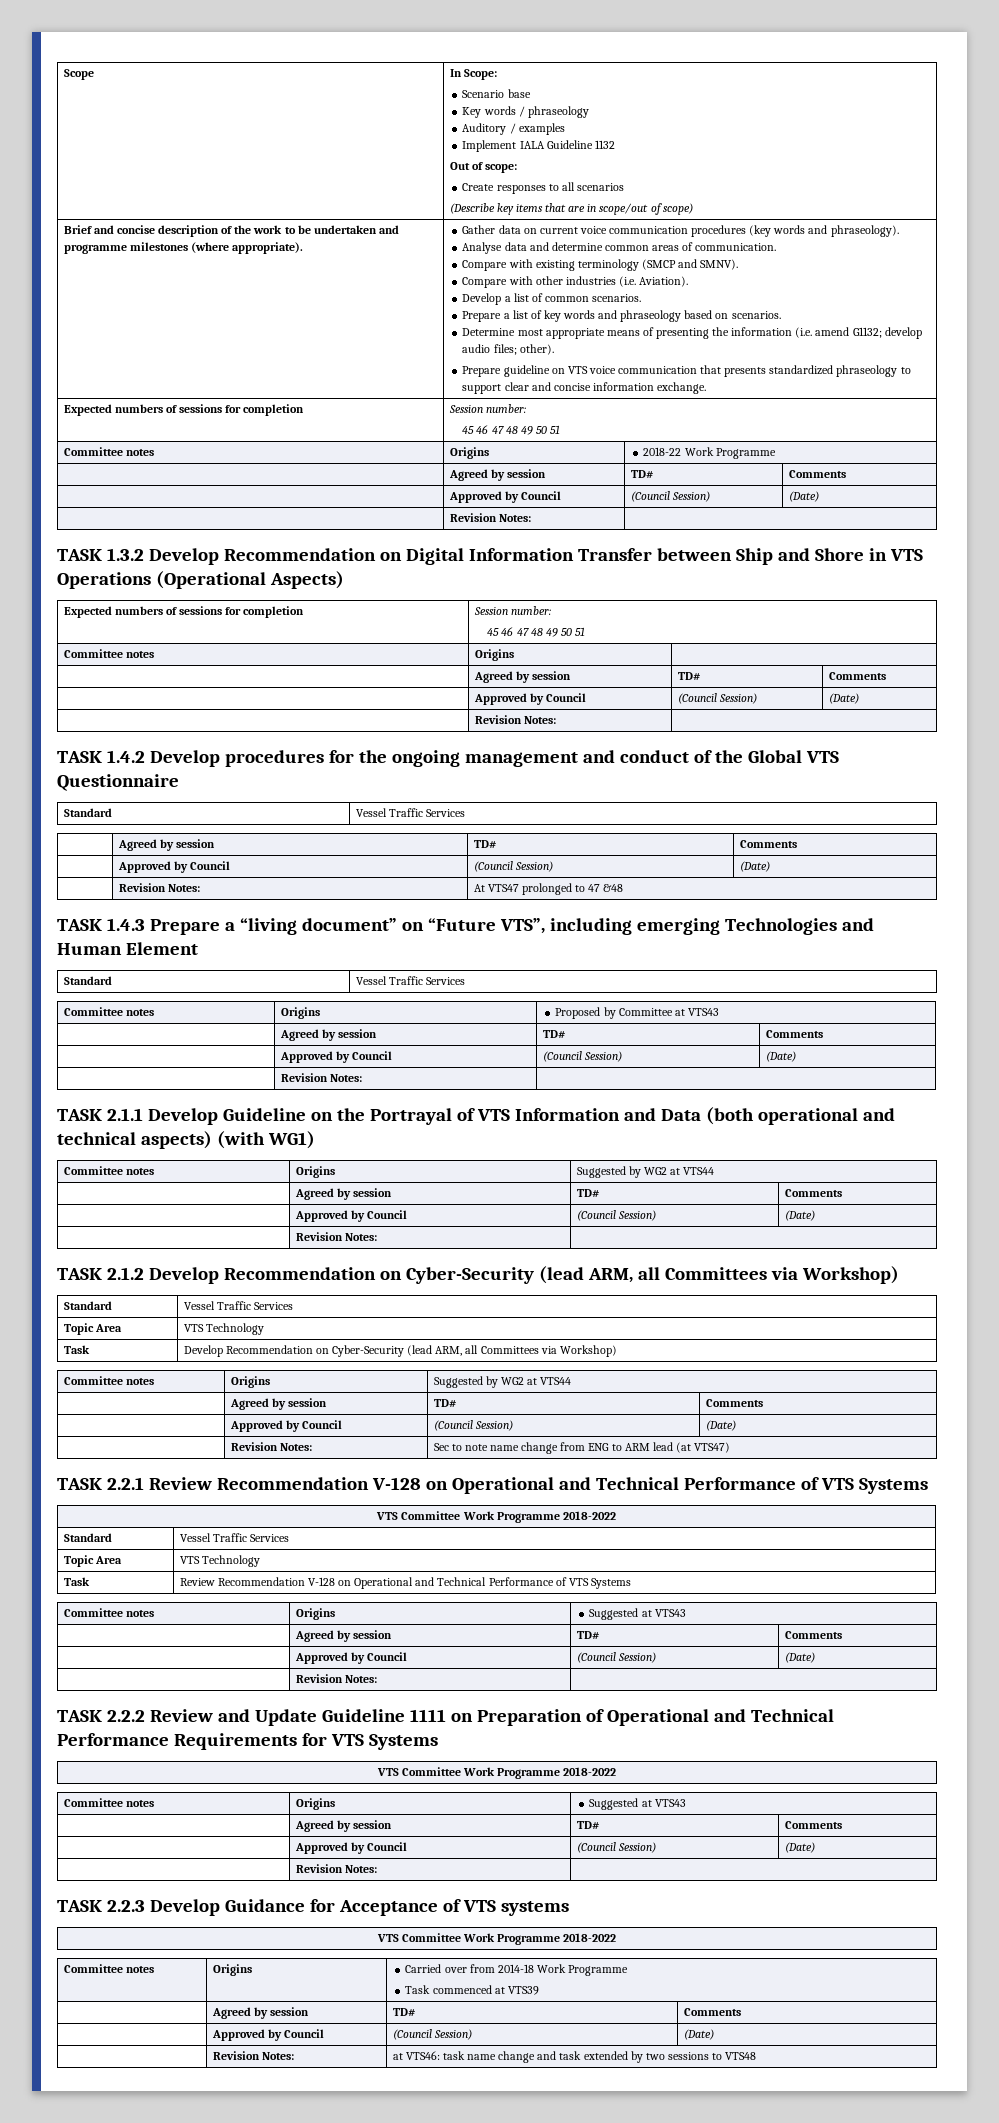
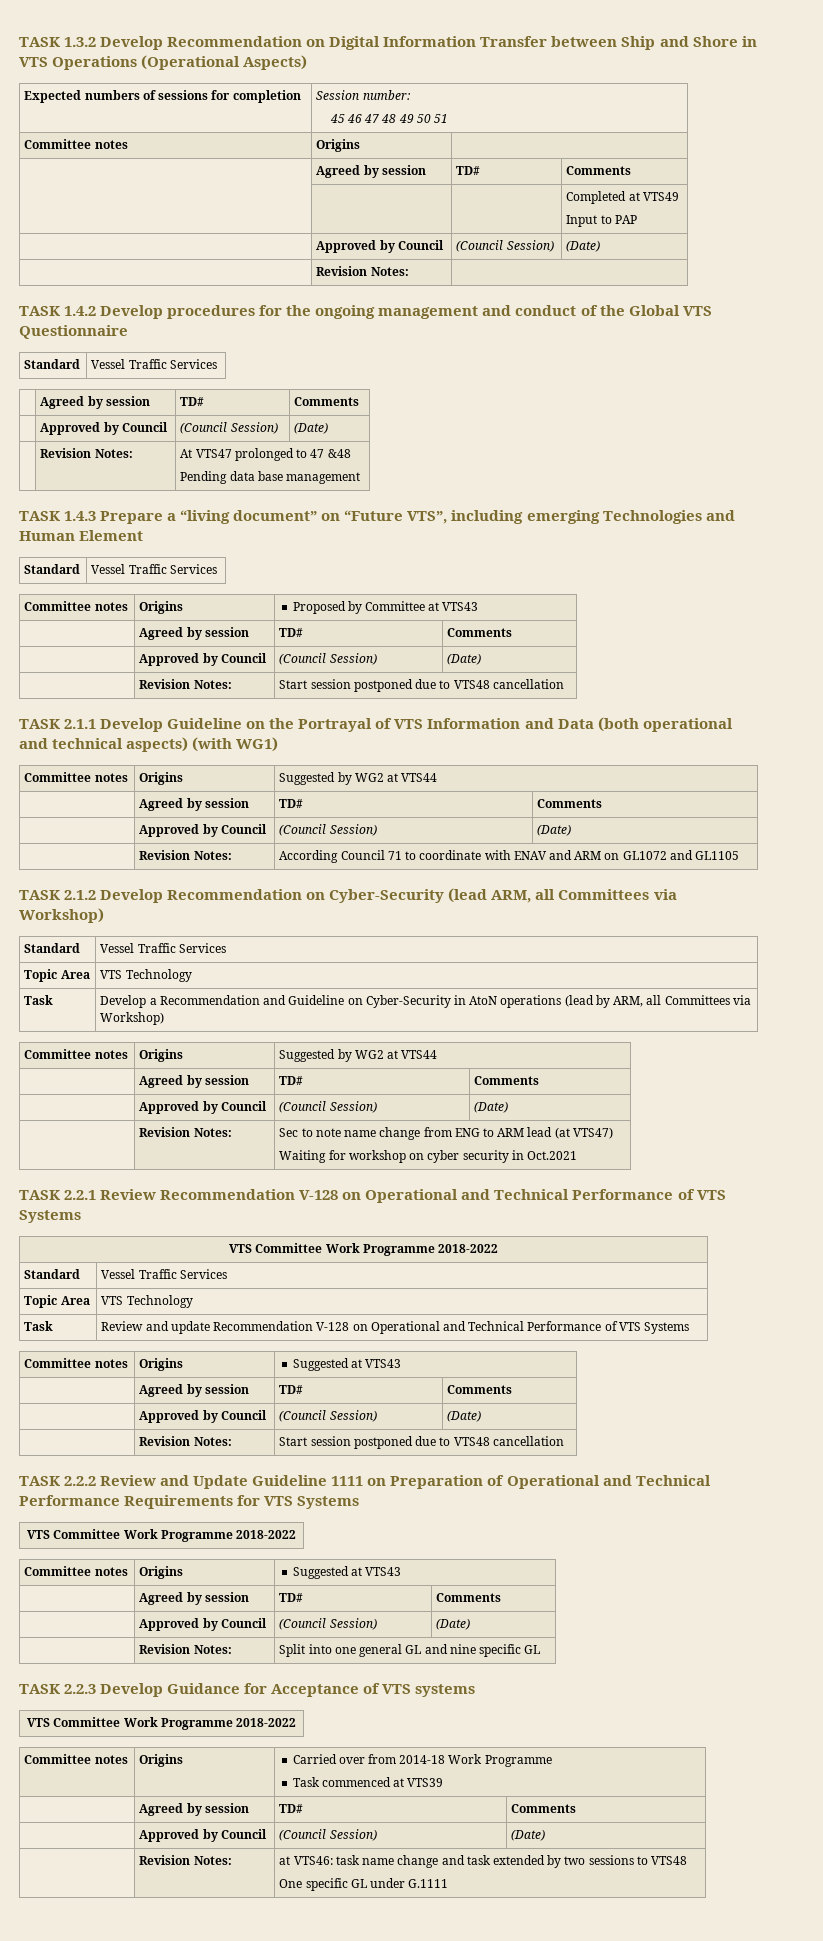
[63,69,94,80] [449,69,497,80] [462,89,531,98] [462,106,589,118] [462,123,565,135] [462,140,615,152] [449,162,518,173] [462,182,624,194] [449,203,693,215] [63,225,399,237] [63,242,304,254] [462,225,899,237] [462,242,777,254] [462,259,739,271] [462,276,689,288] [462,293,642,305] [462,310,781,322] [462,327,922,339] [462,344,554,355] [462,365,911,377] [462,382,707,394] [63,404,305,416] [448,404,526,413] [462,425,560,435] [63,447,154,456] [449,447,489,459] [643,447,776,459] [448,469,547,481] [630,470,654,478] [788,470,846,478] [448,491,562,503] [630,491,710,502] [788,491,819,502] [449,513,531,522] Scope | In Scope: // Scenario base // Key words / phraseology // Auditory / examples // Implement IALA Guideline 1132 // Out of scope: // Create responses to all scenarios // (Describe key items that are in scope/out of scope) // Brief and concise description of the work to be undertaken and programme milestones (where appropriate). | Gather data on current voice communication procedures (key words and phraseology). // Analyse data and determine common areas of communication. // Compare with existing terminology (SMCP and SMNV). // Compare with other industries (i.e. Aviation). // Develop a list of common scenarios. // Prepare a list of key words and phraseology based on scenarios. // Determine most appropriate means of presenting the information (i.e. amend G1132; develop audio files; other). // Prepare guideline on VTS voice communication that presents standardized phraseology to support clear and concise information exchange. // Expected numbers of sessions for completion | Session number: // 45 46 47 48 49 50 51 // Committee notes | Origins | 2018-22 Work Programme // | Agreed by session | TD# | Comments // | Approved by Council | (Council Session) | (Date) // | Revision Notes: | // -> (19, 42) none
(886, 676) none -> [566,191,679,204] [566,215,637,227] // | | | Completed at VTS49 // Input to PAP
(624, 888) none -> [180,471,361,484] // Pending data base management
(362, 1078) none -> [279,679,564,692] Start session postponed due to VTS48 cancellation
(377, 1237) none -> [279,850,740,863] According Council 71 to coordinate with ENAV and ARM on GL1072 and GL1105
[225,1345,433,1357] Recommendation on Cyber-Security (lead -> [149,995,610,1008] a Recommendation and Guideline on Cyber-Security in AtoN operations (lead by
(730, 1447) none -> [279,1150,577,1163] // Waiting for workshop on cyber security in Oct.2021
(215, 1582) none -> [145,1321,210,1334] and update
(377, 1679) none -> [279,1436,564,1449] Start session postponed due to VTS48 cancellation
(377, 1869) none -> [279,1644,541,1657] Split into one general GL and nine specific GL
(757, 2056) none -> [279,1878,449,1891] // One specific GL under G.1111

